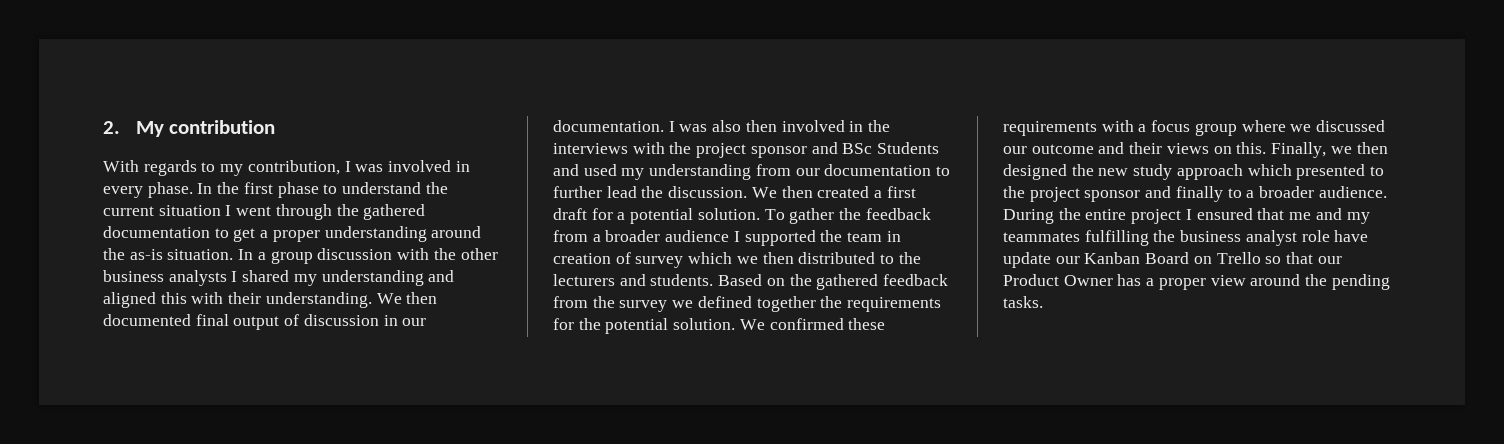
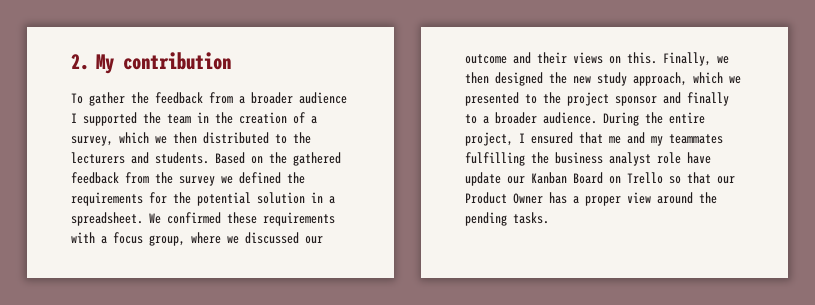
[103,160,470,176] [103,182,448,198] [103,204,426,220] [103,226,482,242] [103,248,498,264] [103,270,455,286] [103,292,438,308] [103,314,427,330] [553,120,891,132] [553,142,940,158] [553,164,951,180] [553,186,916,198] [553,208,760,224] With regards to my contribution, I was involved in every phase. In the first phase to understand the current situation I went through the gathered documentation to get a proper understanding around the as-is situation. In a group discussion with the other business analysts I shared my understanding and aligned this with their understanding. We then documented final output of discussion in our documentation. I was also then involved in the interviews with the project sponsor and BSc Students and used my understanding from our documentation to further lead the discussion. We then created a first draft for a potential solution. -> (231, 61) none
(901, 236) none -> [215,112,233,124] the
[635,256,684,268] survey -> [311,116,317,124] [71,136,113,146] a survey,
[756,296,816,312] together -> (281, 178) none
[673,318,736,330] solution. -> [257,192,335,204] [71,212,143,226] solution in a spreadsheet.
[1194,123,1237,136] group -> [149,235,185,246] group,
[1176,164,1292,180] approach which -> [633,72,741,86] approach, which we
[1131,209,1182,224] project -> [465,132,513,146] project,

